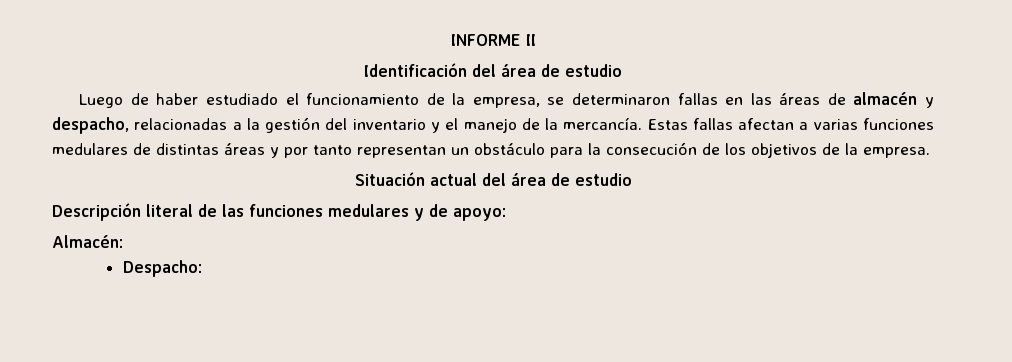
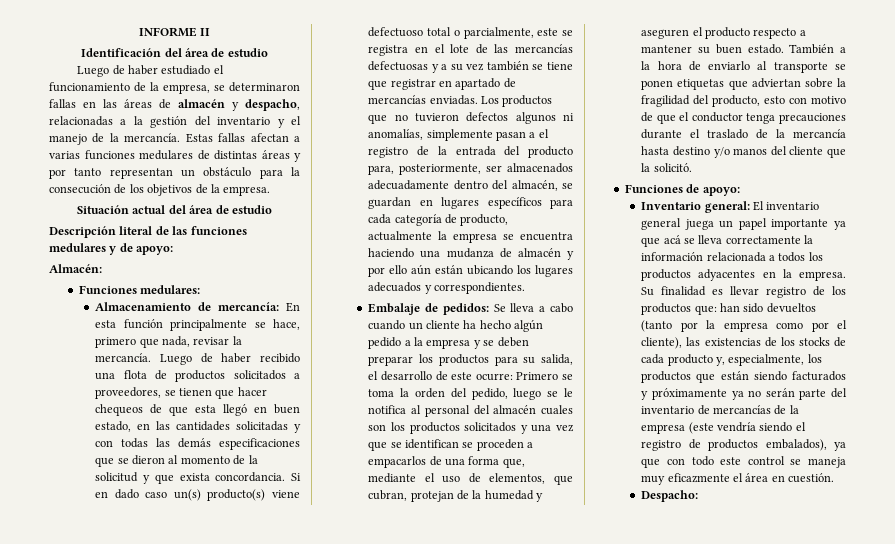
(123, 241) none -> [79,285,201,294] [95,302,300,312] [95,319,300,331] [95,336,242,348] [95,353,300,365] [95,370,301,382] [95,387,267,399] [95,404,300,416] [95,421,301,433] [95,438,300,450] [95,455,258,467] [95,472,301,484] [95,489,300,501] [368,27,573,39] [368,44,573,56] [368,61,573,73] [368,78,516,90] [368,95,553,107] [368,112,574,124] [368,129,549,141] [368,146,573,158] [368,163,573,175] [368,180,573,191] [368,197,573,209] [368,214,509,226] [368,231,573,243] [368,248,574,260] [368,264,573,277] [368,282,526,294] [368,303,573,315] [368,319,544,332] [368,337,529,349] [368,354,573,366] [368,371,573,381] [368,388,573,400] [368,405,573,417] [368,422,574,434] [368,439,534,451] [368,456,525,468] [368,473,573,485] [368,490,544,502] [641,27,806,39] [641,44,846,54] [641,61,846,73] [641,78,846,90] [641,95,846,107] [641,112,846,124] [641,129,846,139] [641,146,846,158] [641,163,692,172] [625,184,740,196] [641,201,820,213] [641,218,846,230] [641,235,814,247] [641,252,823,262] [641,269,846,281] [641,286,846,298] [641,303,816,315] [641,320,847,332] [641,337,846,349] [641,354,822,366] [641,371,846,383] [641,388,847,400] [641,405,799,415] [641,422,806,434] [641,439,846,451] [641,456,846,468] [641,473,835,485] // Funciones medulares: // Almacenamiento de mercancía: En esta función principalmente se hace, primero que nada, revisar la mercancía. Luego de haber recibido una flota de productos solicitados a proveedores, se tienen que hacer chequeos de que esta llegó en buen estado, en las cantidades solicitadas y con todas las demás especificaciones que se dieron al momento de la solicitud y que exista concordancia. Si en dado caso un(s) producto(s) viene defectuoso total o parcialmente, este se registra en el lote de las mercancías defectuosas y a su vez también se tiene que registrar en apartado de mercancías enviadas. Los productos que no tuvieron defectos algunos ni anomalías, simplemente pasan a el registro de la entrada del producto para, posteriormente, ser almacenados adecuadamente dentro del almacén, se guardan en lugares específicos para cada categoría de producto, actualmente la empresa se encuentra haciendo una mudanza de almacén y por ello aún están ubicando los lugares adecuados y correspondientes. // Embalaje de pedidos: Se lleva a cabo cuando un cliente ha hecho algún pedido a la empresa y se deben preparar los productos para su salida, el desarrollo de este ocurre: Primero se toma la orden del pedido, luego se le notifica al personal del almacén cuales son los productos solicitados y una vez que se identifican se proceden a empacarlos de una forma que, mediante el uso de elementos, que cubran, protejan de la humedad y aseguren el producto respecto a mantener su buen estado. También a la hora de enviarlo al transporte se ponen etiquetas que adviertan sobre la fragilidad del producto, esto con motivo de que el conductor tenga precauciones durante el traslado de la mercancía hasta destino y/o manos del cliente que la solicitó. // Funciones de apoyo: // Inventario general: El inventario general juega un papel importante ya que acá se lleva correctamente la información relacionada a todos los productos adyacentes en la empresa. Su finalidad es llevar registro de los productos que: han sido devueltos (tanto por la empresa como por el cliente), las existencias de los stocks de cada producto y, especialmente, los productos que están siendo facturados y próximamente ya no serán parte del inventario de mercancías de la empresa (este vendría siendo el registro de productos embalados), ya que con todo este control se maneja muy eficazmente el área en cuestión.

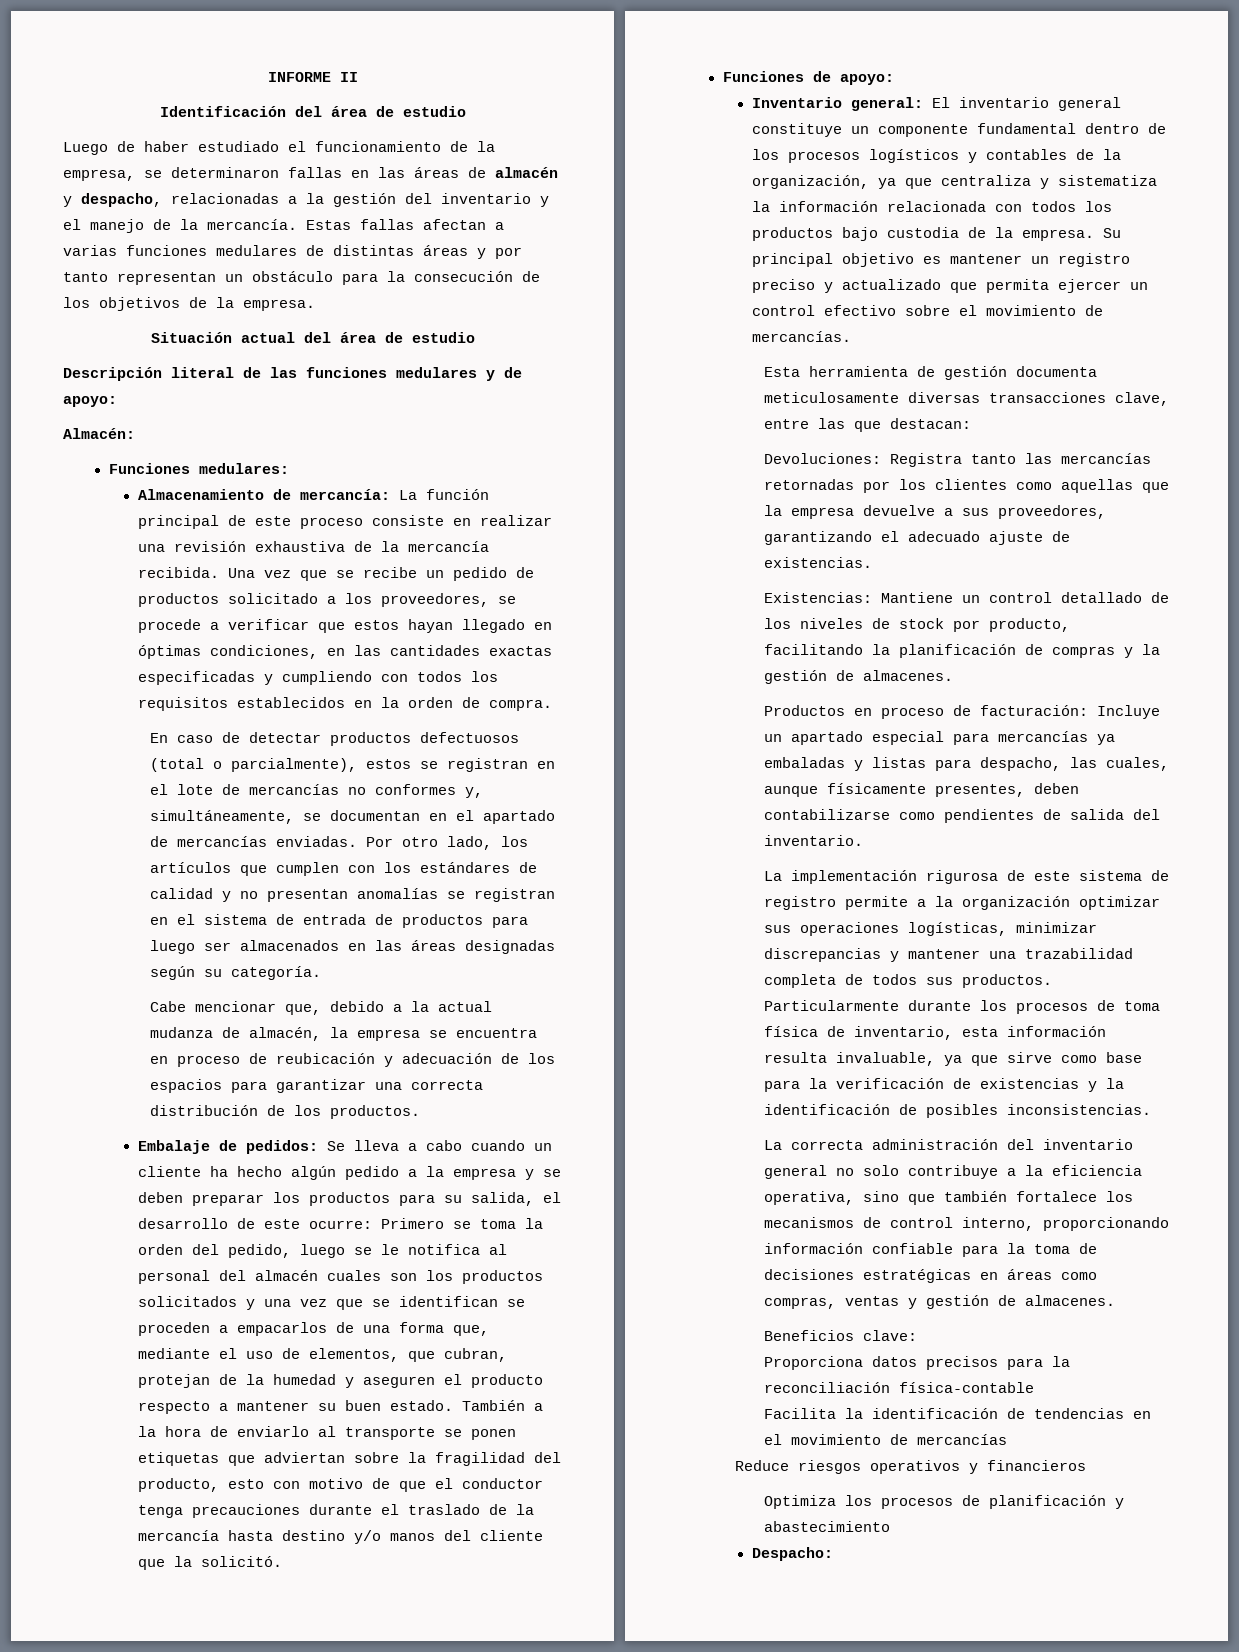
[286,302,300,312] [95,319,300,331] [95,336,242,348] [95,353,300,365] [95,370,301,382] [95,387,267,399] [95,404,300,416] [95,421,301,433] [95,438,300,450] [95,455,258,467] [95,472,301,484] [95,489,300,501] [368,27,573,39] [368,44,573,56] [368,61,573,73] [368,78,516,90] [368,95,553,107] [368,112,574,124] [368,129,549,141] [368,146,573,158] [368,163,573,175] [368,180,573,191] [368,197,573,209] [368,214,509,226] [368,231,573,243] [368,248,574,260] [368,264,573,277] [368,282,526,294] En esta función principalmente se hace, primero que nada, revisar la mercancía. Luego de haber recibido una flota de productos solicitados a proveedores, se tienen que hacer chequeos de que esta llegó en buen estado, en las cantidades solicitadas y con todas las demás especificaciones que se dieron al momento de la solicitud y que exista concordancia. Si en dado caso un(s) producto(s) viene defectuoso total o parcialmente, este se registra en el lote de las mercancías defectuosas y a su vez también se tiene que registrar en apartado de mercancías enviadas. Los productos que no tuvieron defectos algunos ni anomalías, simplemente pasan a el registro de la entrada del producto para, posteriormente, ser almacenados adecuadamente dentro del almacén, se guardan en lugares específicos para cada categoría de producto, actualmente la empresa se encuentra haciendo una mudanza de almacén y por ello aún están ubicando los lugares adecuados y correspondientes. -> [398,489,489,500] [137,515,552,529] [137,541,489,552] [137,567,534,581] [137,593,516,607] [137,619,552,633] [137,645,552,659] [137,671,498,685] [137,697,552,711] [150,732,520,746] [150,758,556,772] [150,784,484,798] [150,810,556,824] [150,836,529,850] [150,862,538,876] [150,888,556,902] [150,914,529,928] [150,940,556,954] [150,966,322,980] [150,1001,493,1015] [150,1027,538,1041] [150,1053,556,1067] [150,1079,484,1093] [150,1105,421,1119] La función principal de este proceso consiste en realizar una revisión exhaustiva de la mercancía recibida. Una vez que se recibe un pedido de productos solicitado a los proveedores, se procede a verificar que estos hayan llegado en óptimas condiciones, en las cantidades exactas especificadas y cumpliendo con todos los requisitos establecidos en la orden de compra. // En caso de detectar productos defectuosos (total o parcialmente), estos se registran en el lote de mercancías no conformes y, simultáneamente, se documentan en el apartado de mercancías enviadas. Por otro lado, los artículos que cumplen con los estándares de calidad y no presentan anomalías se registran en el sistema de entrada de productos para luego ser almacenados en las áreas designadas según su categoría. // Cabe mencionar que, debido a la actual mudanza de almacén, la empresa se encuentra en proceso de reubicación y adecuación de los espacios para garantizar una correcta distribución de los productos.
[684,218,846,230] [641,235,801,247] juega un papel importante ya que acá se lleva correctamente -> [751,123,1166,137] [751,149,1121,163] [751,175,1157,189] constituye un componente fundamental dentro de los procesos logísticos y contables de la organización, ya que centraliza y sistematiza
[769,255,776,261] a -> [994,204,1022,212] con
[698,269,846,281] [641,286,846,298] [641,303,816,315] [641,320,847,332] [641,337,846,349] [641,354,822,366] [641,371,846,383] [641,388,847,400] [641,405,799,415] [641,422,806,434] [641,439,846,451] [641,456,846,468] [641,473,835,485] adyacentes en la empresa. Su finalidad es llevar registro de los productos que: han sido devueltos (tanto por la empresa como por el cliente), las existencias de los stocks de cada producto y, especialmente, los productos que están siendo facturados y próximamente ya no serán parte del inventario de mercancías de la empresa (este vendría siendo el registro de productos embalados), ya que con todo este control se maneja muy eficazmente el área en cuestión. -> [841,227,1121,241] [751,253,1130,267] [751,279,1148,293] [751,305,1103,316] [751,331,851,342] [764,366,1098,380] [764,392,1170,406] [764,418,972,432] [764,453,1152,467] [764,479,1170,493] [764,505,1107,519] [764,531,1071,545] [764,557,873,568] [764,592,1170,603] [764,618,1071,632] [764,644,1161,658] [764,670,954,684] [764,705,1161,719] [764,731,1116,745] [764,757,1170,771] [764,783,1080,797] [764,809,1161,823] [764,835,864,846] [764,870,1170,884] [764,896,1161,910] [764,922,1098,936] [764,948,1134,962] [764,974,1053,988] [764,1000,1161,1014] [764,1026,1107,1040] [764,1052,1143,1066] [764,1078,1125,1092] [764,1104,1152,1118] [764,1139,1134,1150] [764,1165,1143,1179] [764,1191,1134,1205] [764,1217,1170,1231] [764,1243,1098,1257] [764,1269,1098,1283] [764,1295,1116,1309] [764,1330,918,1341] [764,1356,1071,1370] [764,1382,1035,1393] [764,1408,1152,1419] [764,1434,1008,1445] [735,1460,1087,1474] [764,1495,1125,1509] [764,1521,891,1532] bajo custodia de la empresa. Su principal objetivo es mantener un registro preciso y actualizado que permita ejercer un control efectivo sobre el movimiento de mercancías. // Esta herramienta de gestión documenta meticulosamente diversas transacciones clave, entre las que destacan: // Devoluciones: Registra tanto las mercancías retornadas por los clientes como aquellas que la empresa devuelve a sus proveedores, garantizando el adecuado ajuste de existencias. // Existencias: Mantiene un control detallado de los niveles de stock por producto, facilitando la planificación de compras y la gestión de almacenes. // Productos en proceso de facturación: Incluye un apartado especial para mercancías ya embaladas y listas para despacho, las cuales, aunque físicamente presentes, deben contabilizarse como pendientes de salida del inventario. // La implementación rigurosa de este sistema de registro permite a la organización optimizar sus operaciones logísticas, minimizar discrepancias y mantener una trazabilidad completa de todos sus productos. Particularmente durante los procesos de toma física de inventario, esta información resulta invaluable, ya que sirve como base para la verificación de existencias y la identificación de posibles inconsistencias. // La correcta administración del inventario general no solo contribuye a la eficiencia operativa, sino que también fortalece los mecanismos de control interno, proporcionando información confiable para la toma de decisiones estratégicas en áreas como compras, ventas y gestión de almacenes. // Beneficios clave: // Proporciona datos precisos para la reconciliación física-contable // Facilita la identificación de tendencias en el movimiento de mercancías // Reduce riesgos operativos y financieros // Optimiza los procesos de planificación y abastecimiento

